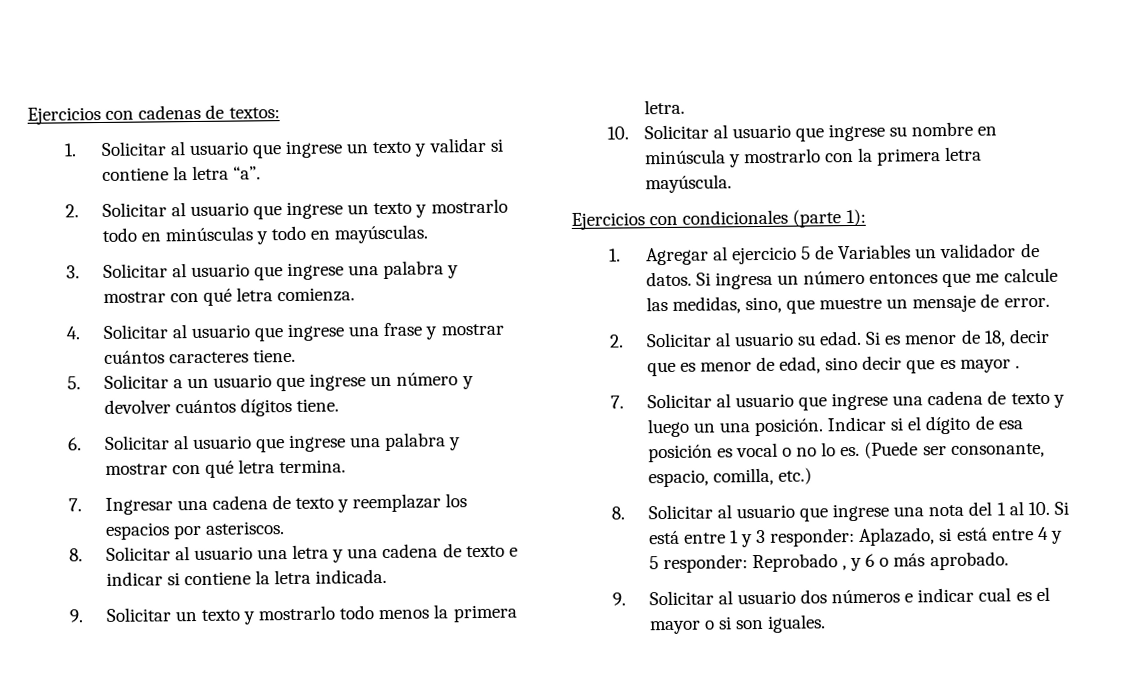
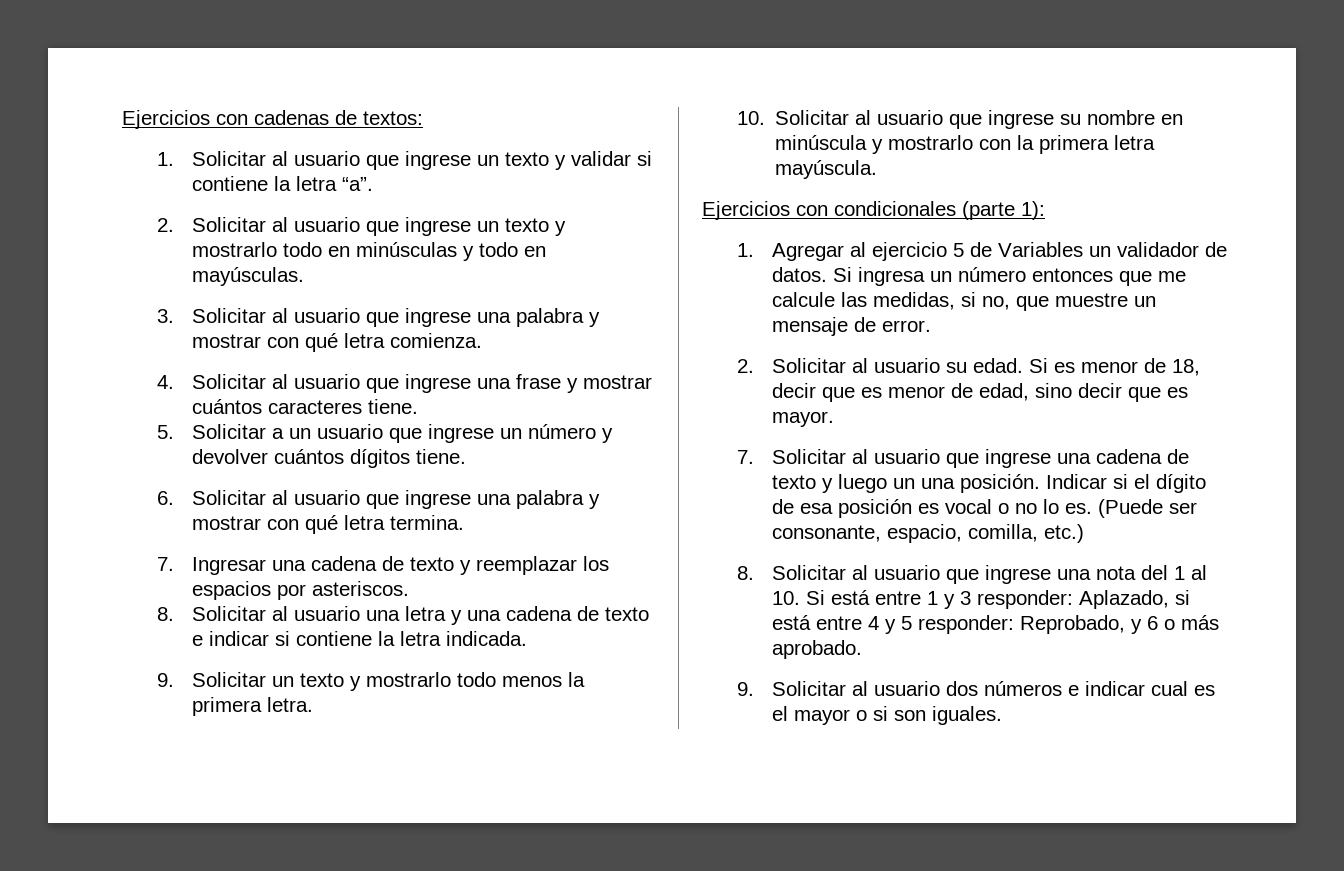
[744,296,782,314] sino, -> [960,292,1010,310] si no,
[959,359,1020,373] mayor . -> [771,411,834,427] mayor.
[751,553,847,573] Reprobado , -> [1019,615,1125,634] Reprobado,

